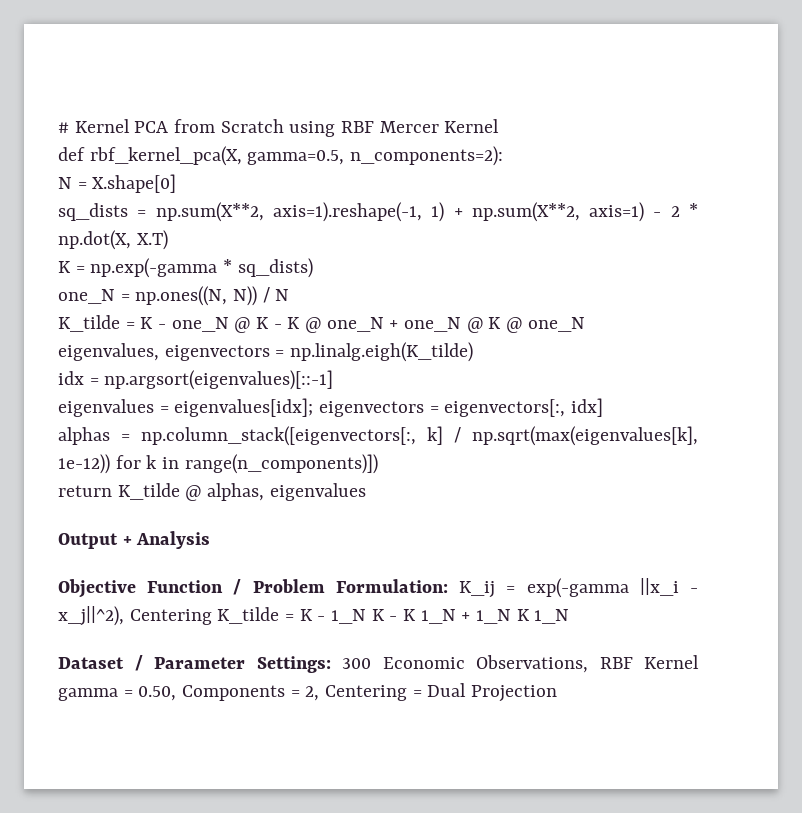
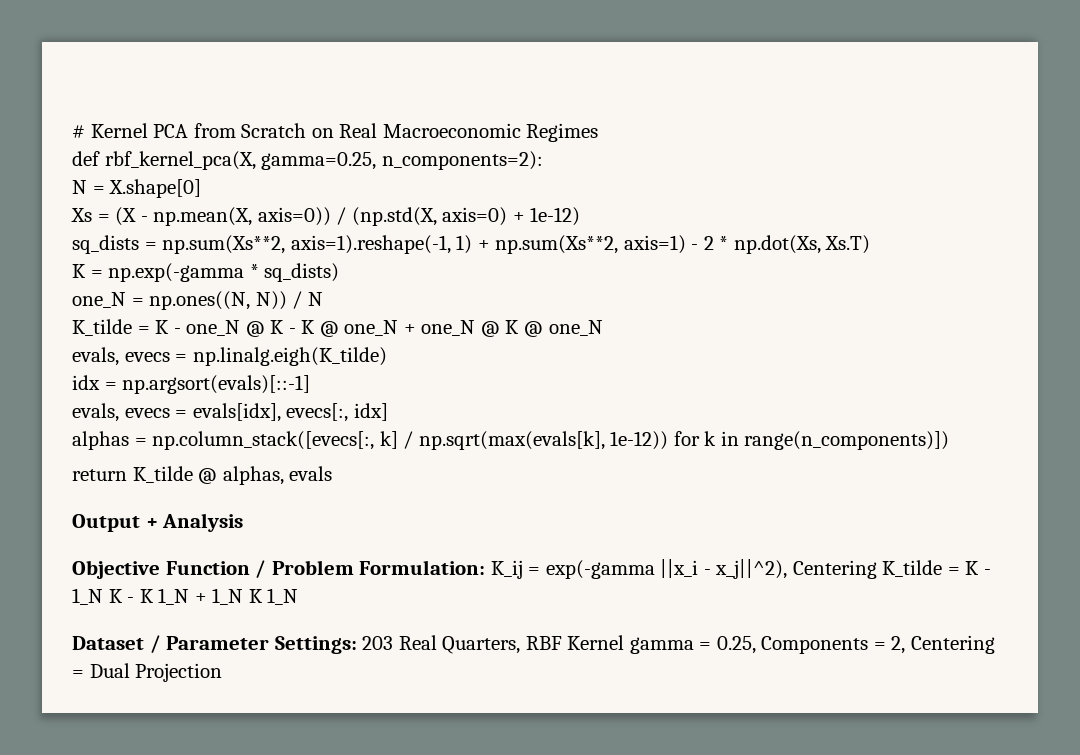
[289,119,500,137] using RBF Mercer Kernel -> [311,123,599,142] on Real Macroeconomic Regimes
[247,150,345,165] gamma=0.5, -> [261,152,377,170] gamma=0.25,
(177, 183) none -> [71,207,581,226] // Xs = (X - np.mean(X, axis=0)) / (np.std(X, axis=0) + 1e-12)
[155,202,264,222] np.sum(X**2, -> [162,235,286,254] np.sum(Xs**2,
[471,202,580,222] np.sum(X**2, -> [495,235,619,254] np.sum(Xs**2,
[58,230,168,250] np.dot(X, X.T) -> [733,235,871,254] np.dot(Xs, Xs.T)
[58,343,270,361] eigenvalues, eigenvectors -> [72,347,170,366] evals, evecs
[104,370,334,390] [58,398,566,417] np.argsort(eigenvalues)[::-1] // eigenvalues = eigenvalues[idx]; eigenvectors = eigenvectors[:, -> [122,375,311,394] [72,403,349,422] np.argsort(evals)[::-1] // evals, evecs = evals[idx], evecs[:,
[141,426,416,446] np.column_stack([eigenvectors[:, -> [152,431,375,450] np.column_stack([evecs[:,
[472,426,698,446] np.sqrt(max(eigenvalues[k], -> [418,431,605,450] np.sqrt(max(evals[k],
[269,483,366,501] eigenvalues -> [289,466,333,481] evals
[342,655,588,673] 300 Economic Observations, -> [362,635,521,654] 203 Real Quarters,
[138,686,177,701] 0.50, -> [716,636,756,654] 0.25,

